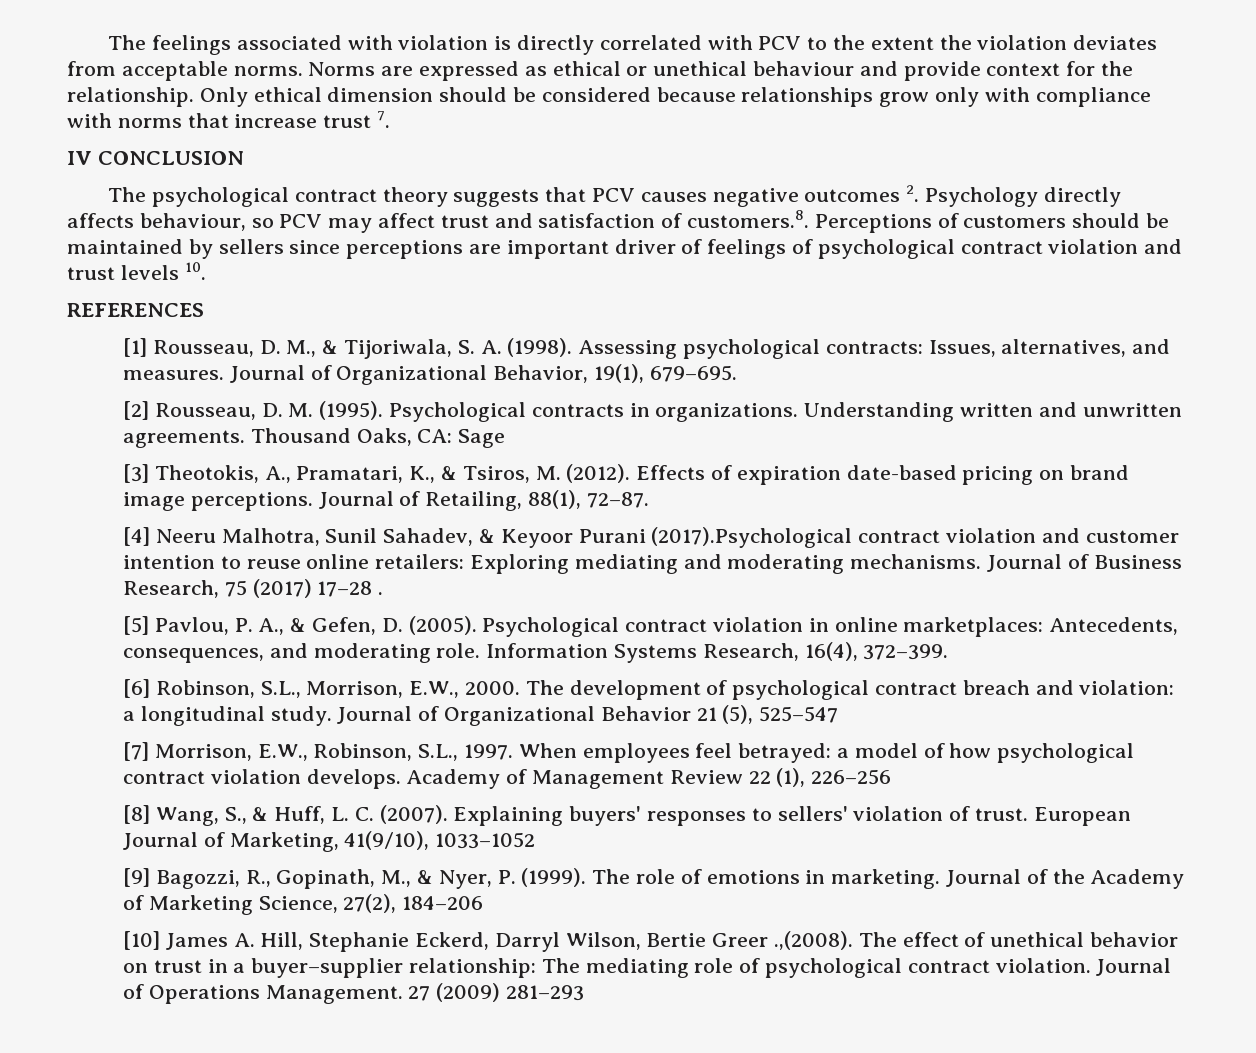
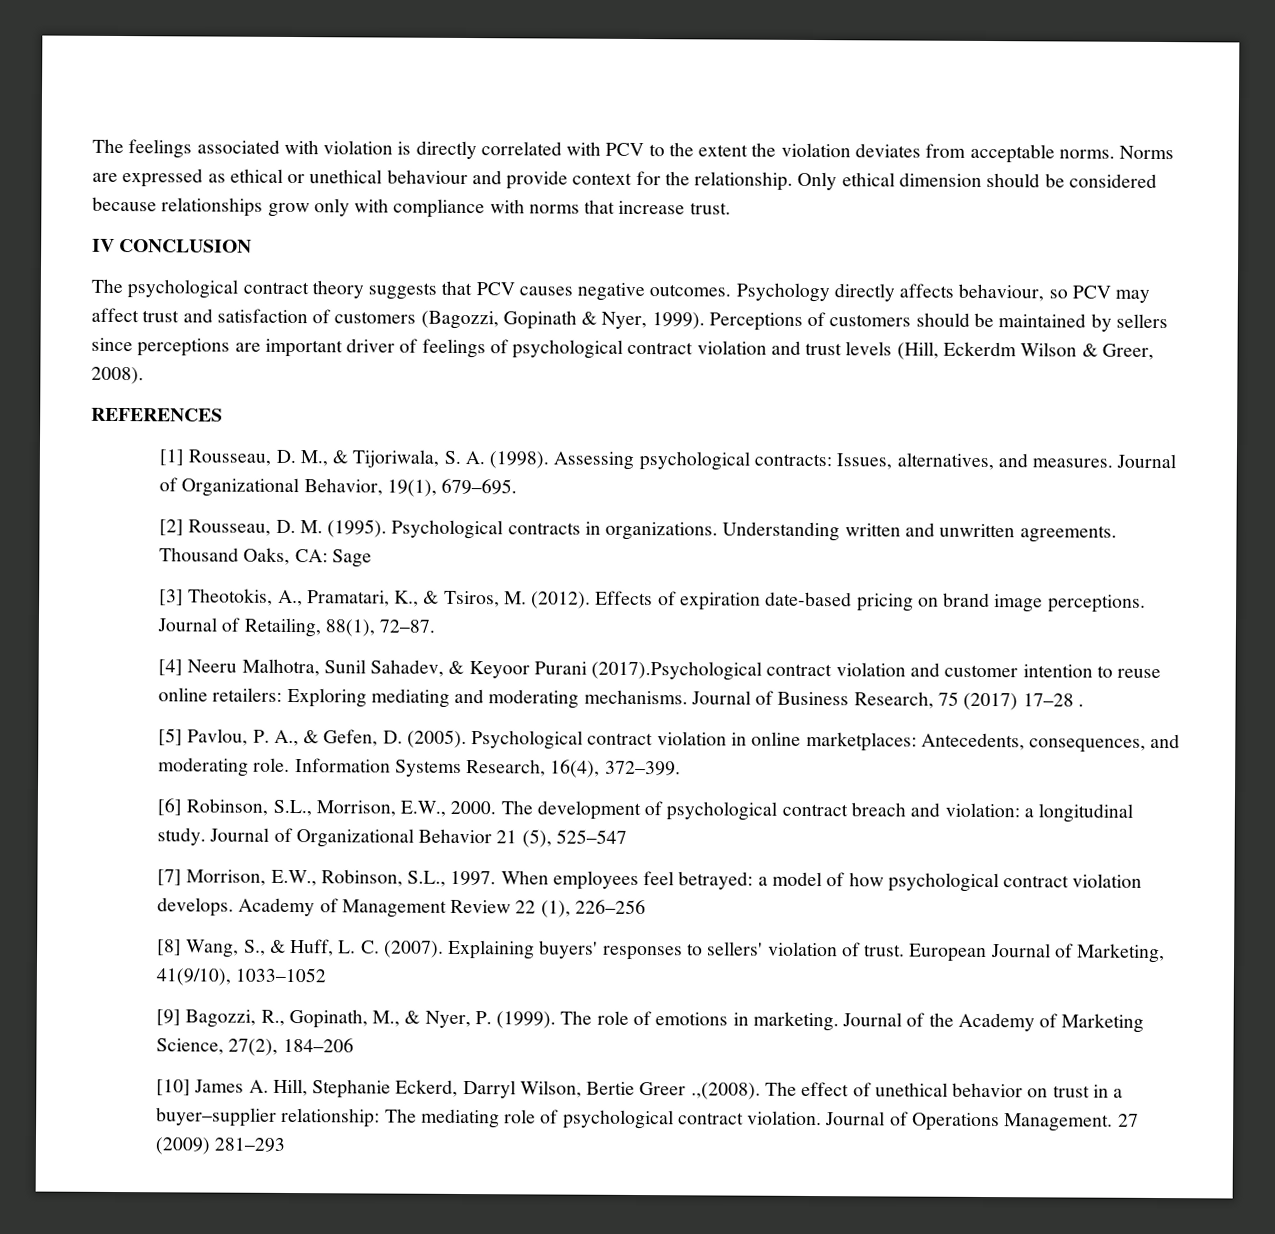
[323,111,391,128] trust 7. -> [689,202,731,215] trust.
[804,185,920,202] outcomes 2. -> [649,284,732,297] outcomes.
[687,210,810,228] customers.8. -> [334,310,705,330] customers (Bagozzi, Gopinath & Nyer, 1999).
[184,262,206,280] 10. -> [896,341,1154,360] [91,366,144,385] (Hill, Eckerdm Wilson & Greer, 2008).

